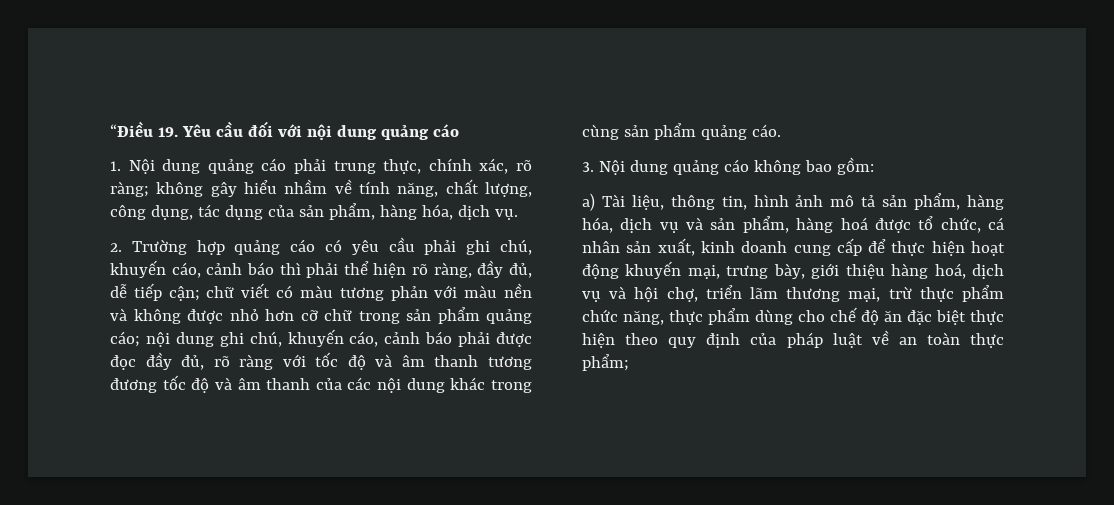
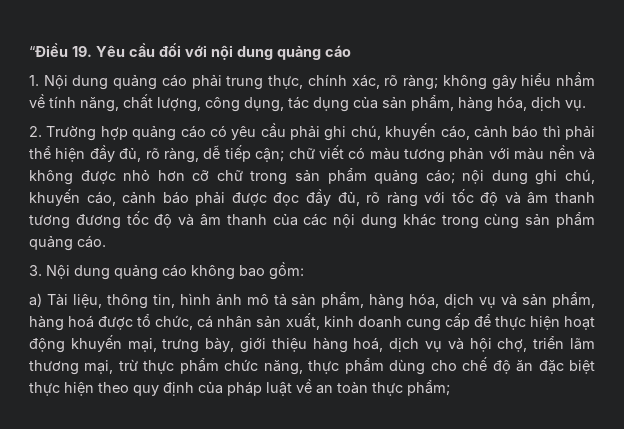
[412,260,532,278] rõ ràng, đầy đủ, -> [89,145,199,163] đầy đủ, rõ ràng,

